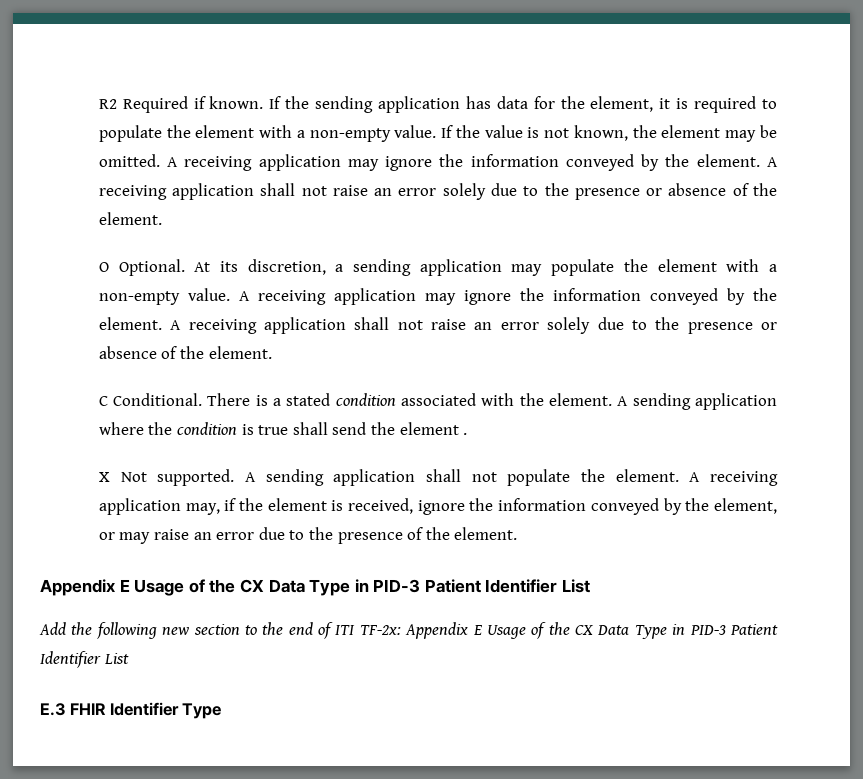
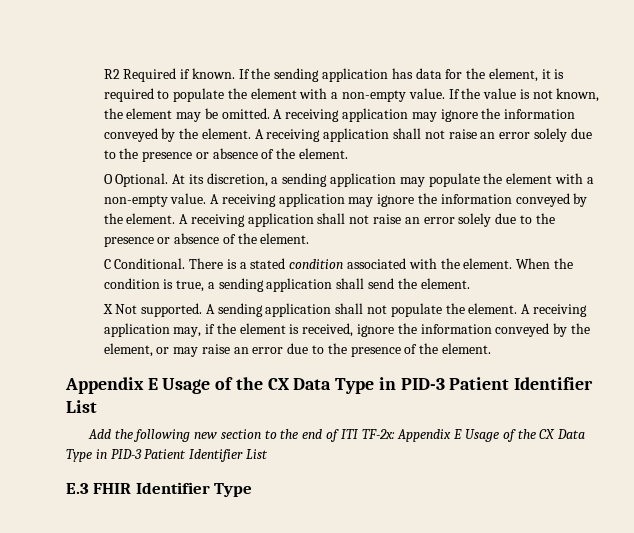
[617,393,777,410] [98,422,289,435] A sending application where the condition is true -> [516,258,573,269] [103,278,333,292] When the condition is true, a sending application
[399,422,468,435] element . -> [420,278,470,289] element.

